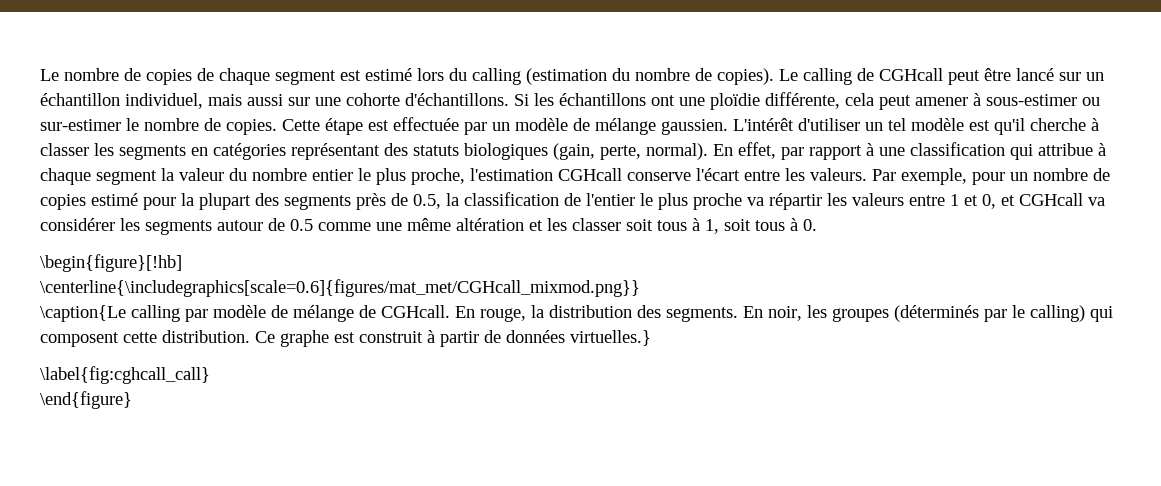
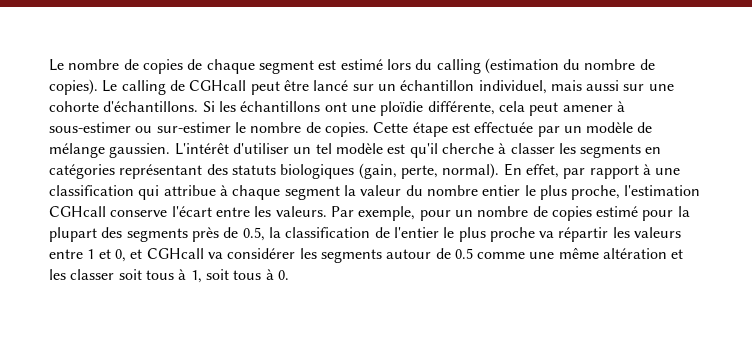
[40,254,182,272] [40,279,640,297] [40,305,1113,322] [40,330,651,347] [40,366,210,384] [40,391,132,409] // \begin{figure}[!hb] // \centerline{\includegraphics[scale=0.6]{figures/mat_met/CGHcall_mixmod.png}} // \caption{Le calling par modèle de mélange de CGHcall. En rouge, la distribution des segments. En noir, les groupes (déterminés par le calling) qui composent cette distribution. Ce graphe est construit à partir de données virtuelles.} // \label{fig:cghcall_call} // \end{figure} -> (289, 275) none

